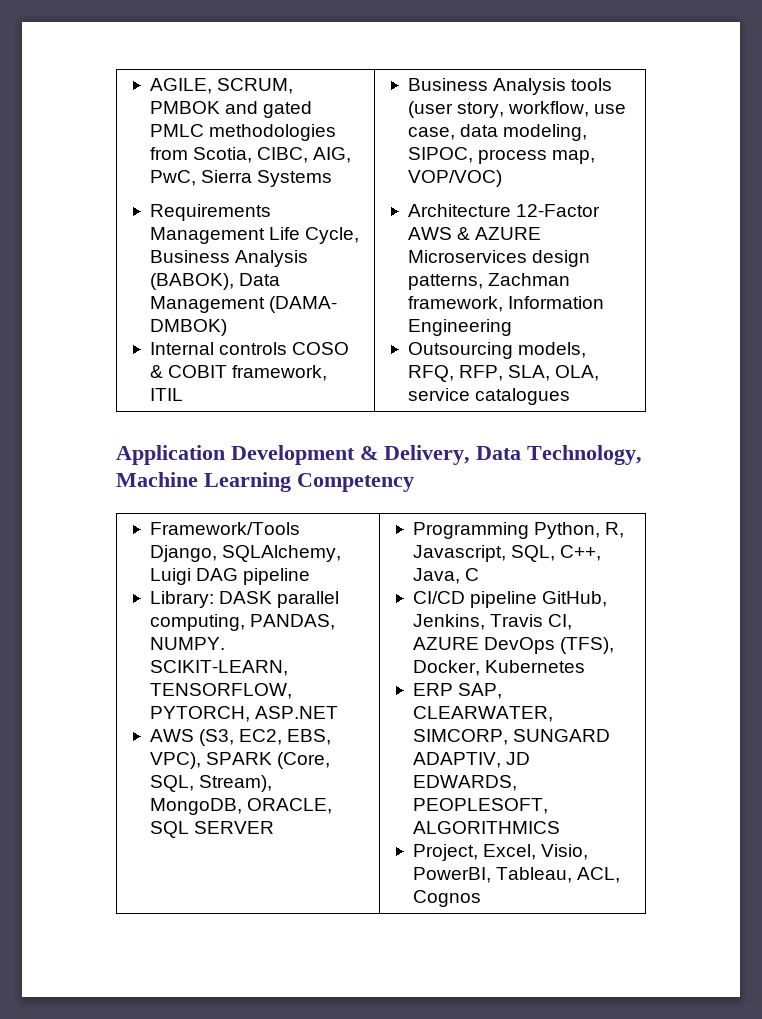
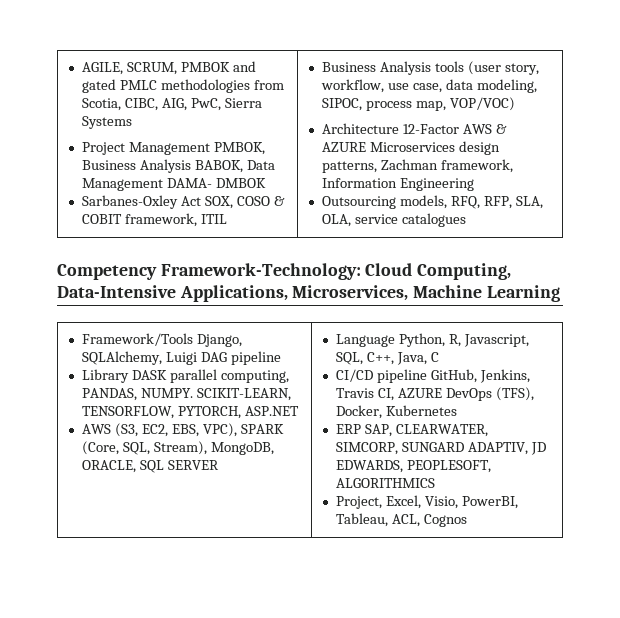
[149,204,271,221] [149,227,360,244] [149,250,309,267] [149,273,234,290] Requirements Management Life Cycle, Business Analysis (BABOK), -> [82,142,266,155] [82,159,244,173] Project Management PMBOK, Business Analysis BABOK,
[269,296,338,313] [149,319,227,336] [149,342,288,355] (DAMA- DMBOK) // Internal controls -> [167,178,267,188] [82,195,234,209] DAMA- DMBOK // Sarbanes-Oxley Act SOX,
[116,445,642,465] Application Development & Delivery, Data Technology, -> [57,263,512,280] [57,285,409,302] Competency Framework-Technology: Cloud Computing, Data-Intensive Applications, Microservices,
[297,473,414,492] Competency -> (560, 293) none
[149,591,214,608] Library: -> [82,369,130,383] Library
[412,522,529,539] Programming -> [336,334,396,347] Language

